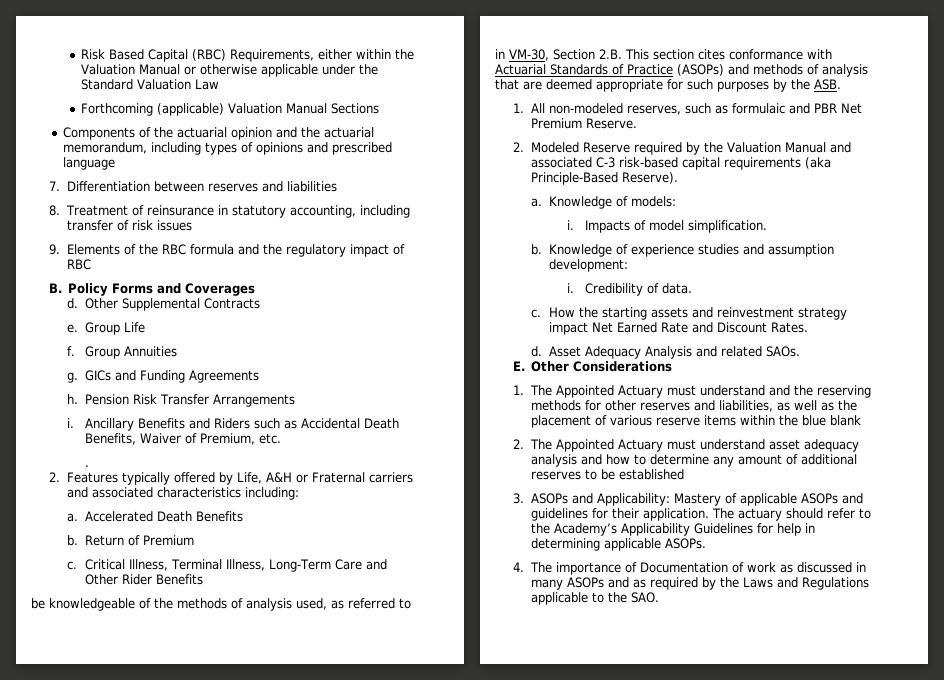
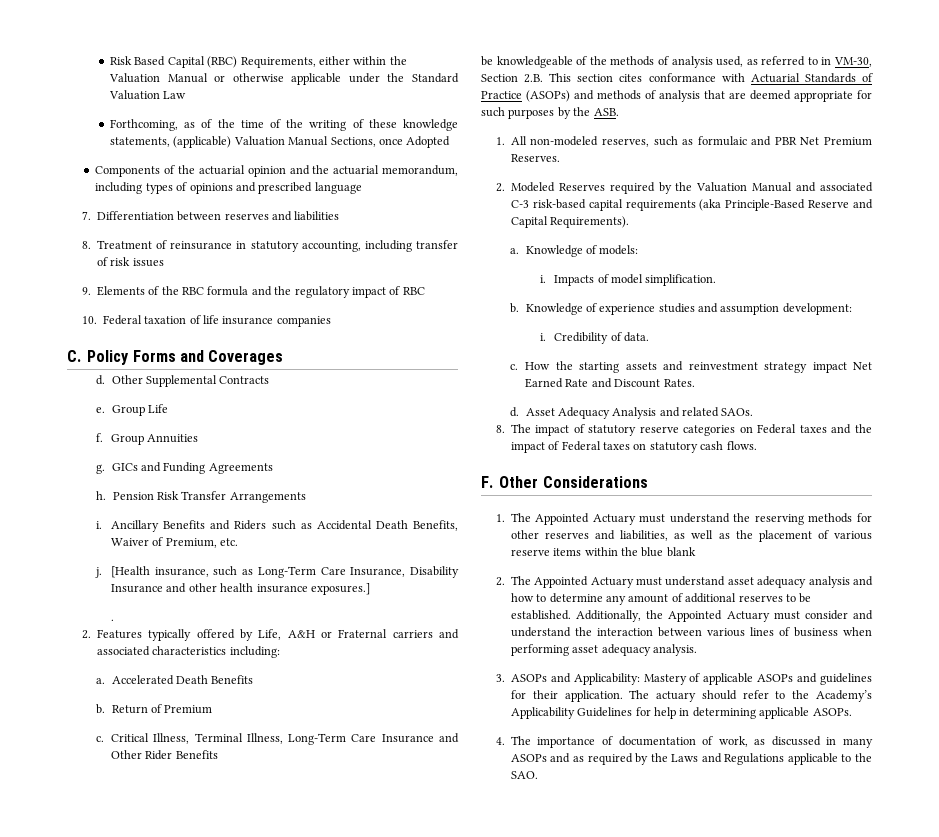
[80,103,379,116] Forthcoming (applicable) Valuation Manual Sections -> [110,119,459,131] [110,136,451,148] Forthcoming, as of the time of the writing of these knowledge statements, (applicable) Valuation Manual Sections, once Adopted
[49,283,63,293] B. -> [81,315,331,327] [67,350,81,362] 10. Federal taxation of life insurance companies // C.
(282, 438) none -> [95,566,459,578] [111,583,370,595] // j. [Health insurance, such as Long-Term Care Insurance, Disability Insurance and other health insurance exposures.]
(363, 564) none -> [381,734,434,743] Insurance
[586,118,638,129] Reserve. -> [510,154,560,162] Reserves.
[583,142,631,153] Reserve -> [558,183,605,191] Reserves
[622,172,679,184] Reserve). -> [808,199,873,209] [510,216,630,228] Reserve and Capital Requirements).
[513,361,526,371] E. -> [495,424,872,436] [510,441,757,453] [481,476,493,488] 8. The impact of statutory reserve categories on Federal taxes and the impact of Federal taxes on statutory cash flows. // F.
[769,385,791,396] and -> (730, 518) none
[619,469,685,480] established -> [510,610,873,622] [510,627,872,637] [510,644,698,656] established. Additionally, the Appointed Actuary must consider and understand the interaction between various lines of business when performing asset adequacy analysis.
[640,562,777,573] Documentation of work -> [618,736,748,747] documentation of work,

